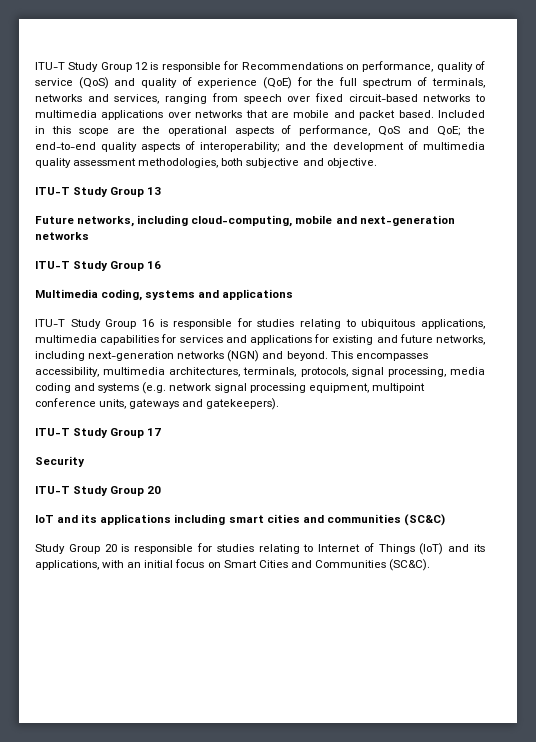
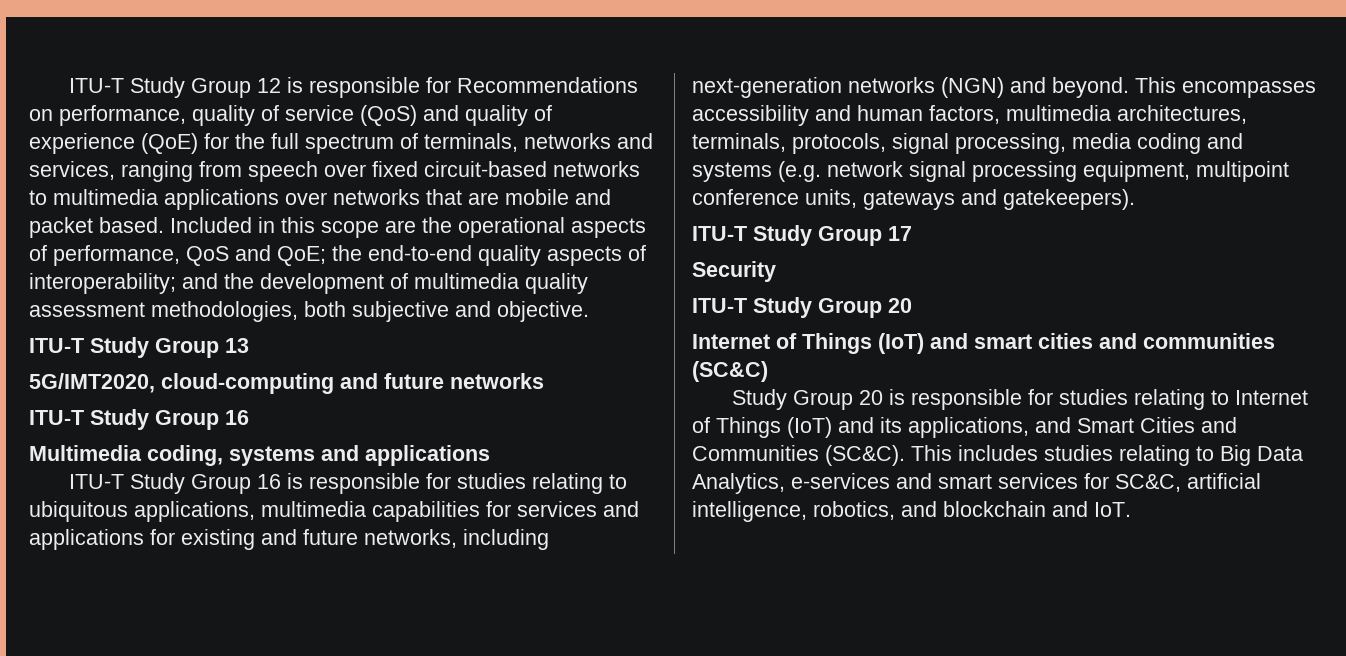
[35,215,455,227] Future networks, including cloud-computing, mobile and next-generation -> [29,373,444,394] 5G/IMT2020, cloud-computing and future
[35,367,99,377] accessibility, -> [692,105,1000,126] accessibility and human factors,
[35,514,226,525] IoT and its applications including -> [692,333,968,354] Internet of Things (IoT) and
[102,559,221,568] with an initial focus on -> [1035,417,1071,433] and
(431, 565) none -> [911,445,1303,466] [692,473,1261,494] [692,501,1131,522] This includes studies relating to Big Data Analytics, e-services and smart services for SC&C, artificial intelligence, robotics, and blockchain and IoT.

